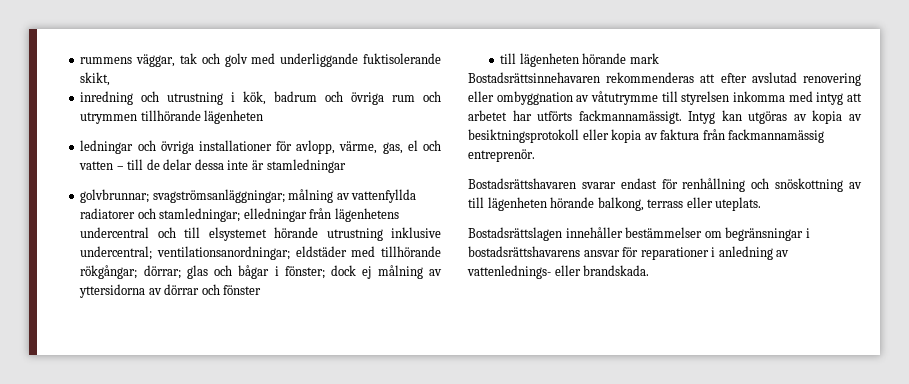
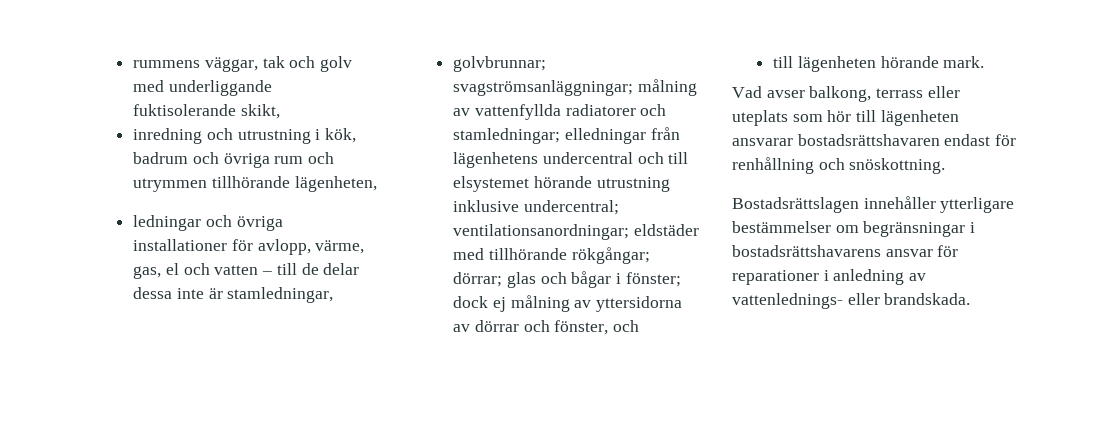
[204,110,264,124] lägenheten -> [294,176,377,192] lägenheten,
[266,159,346,173] stamledningar -> [227,287,334,303] stamledningar,
[223,285,262,295] [500,53,659,67] [468,72,861,86] [468,91,862,105] [468,110,862,124] [468,129,825,143] [468,149,535,162] [468,178,862,192] [468,197,762,211] fönster // till lägenheten hörande mark // Bostadsrättsinnehavaren rekommenderas att efter avslutad renovering eller ombyggnation av våtutrymme till styrelsen inkomma med intyg att arbetet har utförts fackmannamässigt. Intyg kan utgöras av kopia av besiktningsprotokoll eller kopia av faktura från fackmannamässig entreprenör. // Bostadsrättshavaren svarar endast för renhållning och snöskottning av till lägenheten hörande balkong, terrass eller uteplats. -> [554,320,640,335] [773,56,985,72] [732,86,960,102] [732,110,959,126] [732,134,1017,146] [732,157,946,174] fönster, och // till lägenheten hörande mark. // Vad avser balkong, terrass eller uteplats som hör till lägenheten ansvarar bostadsrättshavaren endast för renhållning och snöskottning.
(623, 232) none -> [940,197,1015,213] ytterligare

